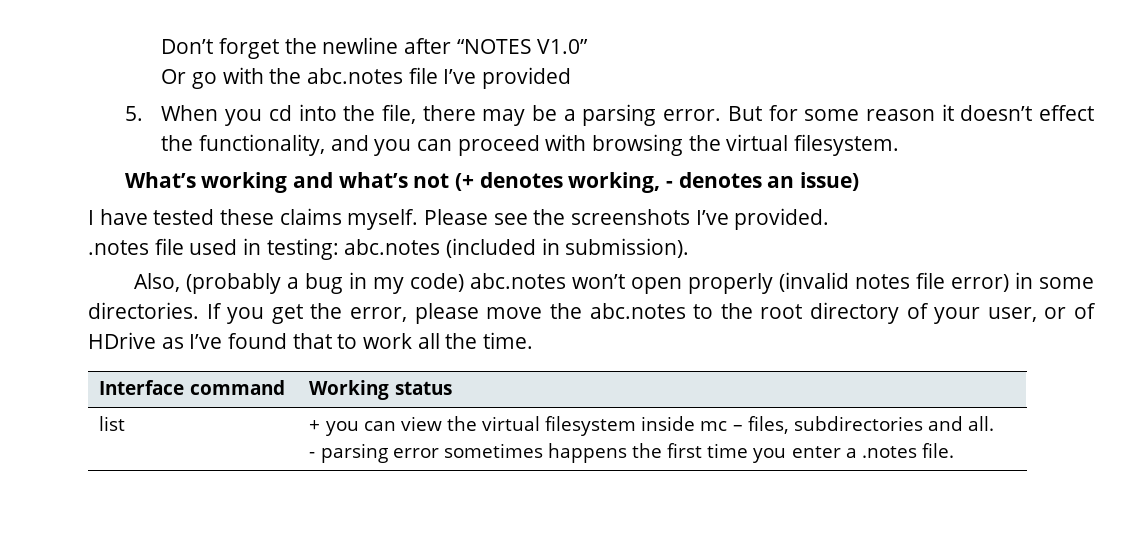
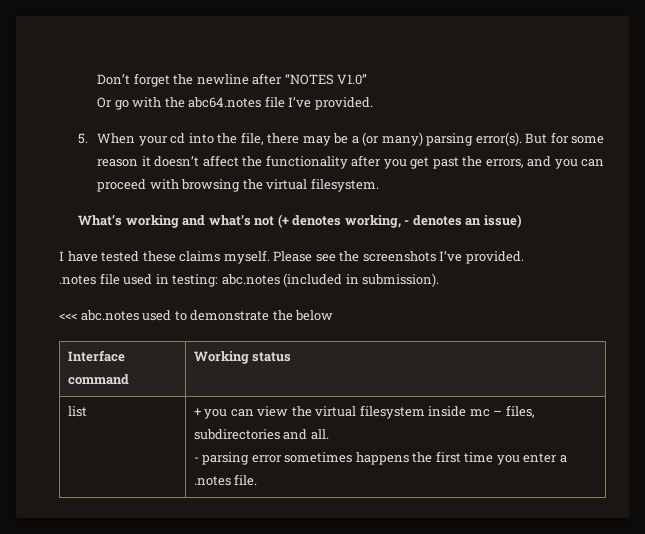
[307,68,404,84] abc.notes -> [188,97,262,108] abc64.notes
[482,67,572,89] provided -> [314,97,373,110] provided.
[225,109,263,126] you -> [138,136,168,146] your
[582,104,722,126] parsing error. -> [362,132,522,146] (or many) parsing error(s).
[1038,105,1094,121] [161,134,326,156] effect the functionality, -> [202,155,524,169] affect the functionality after you get past the errors,
[134,272,1094,294] [88,302,1096,324] [88,332,534,349] Also, (probably a bug in my code) abc.notes won’t open properly (invalid notes file error) in some directories. If you get the error, please move the abc.notes to the root directory of your user, or of HDrive as I’ve found that to work all the time. -> [59,310,334,321] <<< abc.notes used to demonstrate the below

